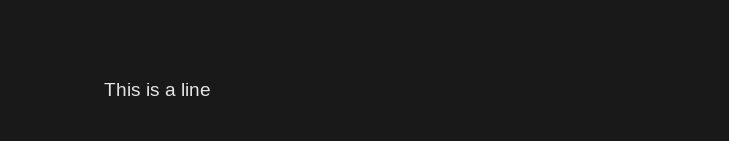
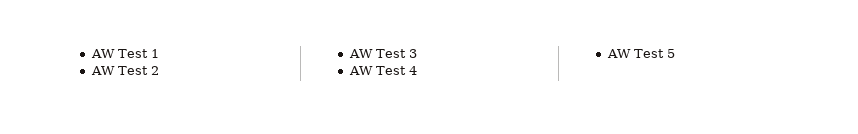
[104,83,212,96] This is a line -> [90,49,159,58] [90,66,159,75] [348,49,417,58] [348,66,417,75] [606,49,675,58] AW Test 1 // AW Test 2 // AW Test 3 // AW Test 4 // AW Test 5

